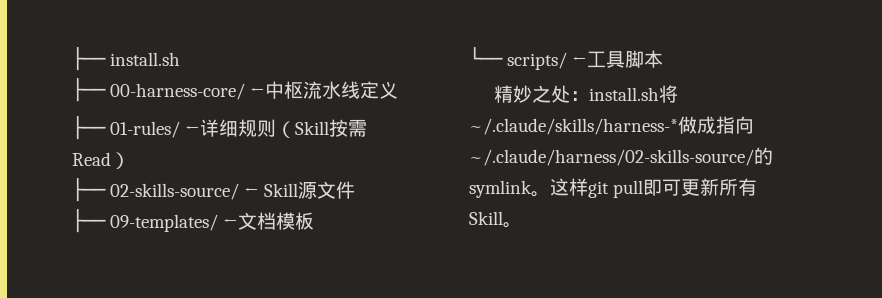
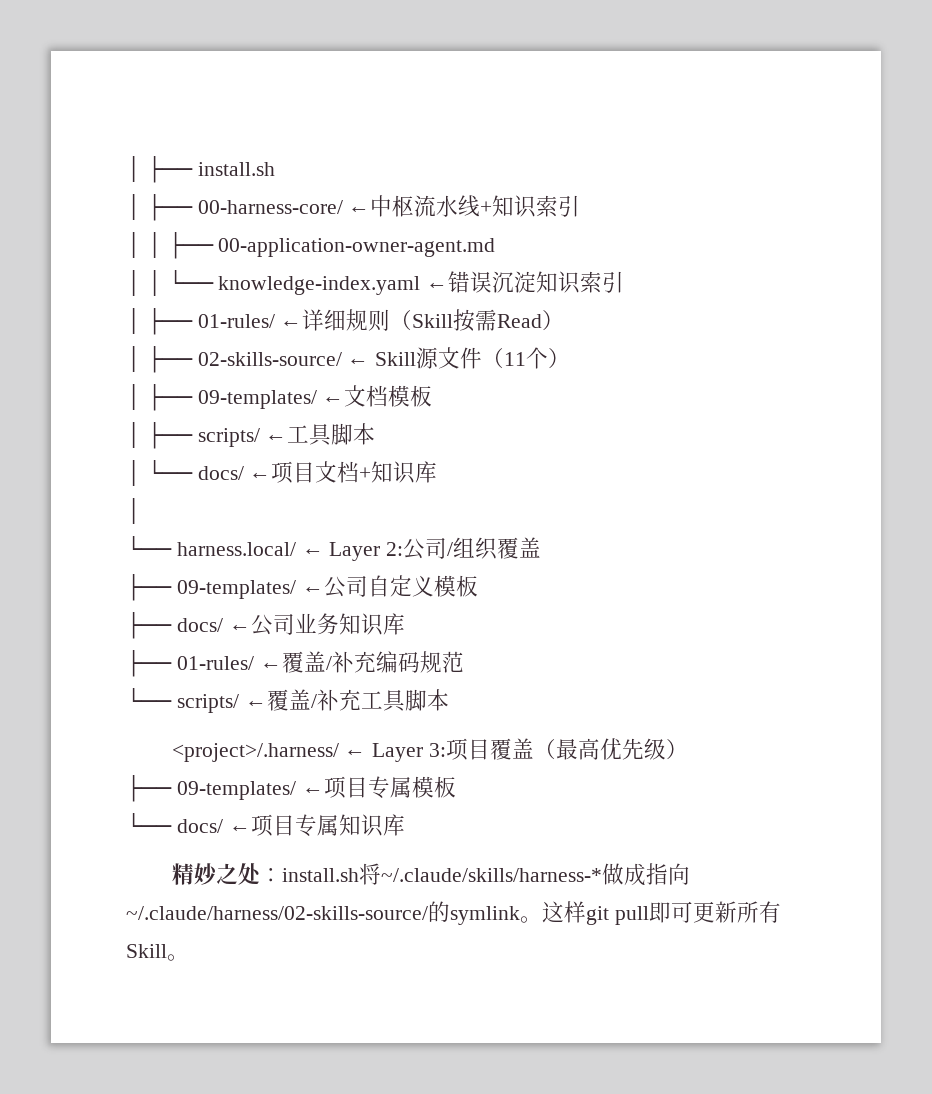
(72, 59) none -> [126,156,141,182] │
(181, 59) none -> [126,194,141,220] │
[360,81,399,99] 定义 // -> [480,195,581,218] [126,232,496,259] [126,270,625,296] [126,308,141,334] +知识索引 // │ │ ├── 00-application-owner-agent.md // │ │ └── knowledge-index.yaml ←错误沉淀知识索引 // │
(130, 160) none -> [126,346,141,372] │
(356, 190) // -> [482,347,571,369] [126,384,141,410] （11个） // │
[469,47,503,66] └── -> [126,422,193,449] │ ├──
(664, 59) none -> [126,460,438,486] [126,498,141,524] [126,536,542,561] [126,574,478,601] [126,612,405,639] [126,650,464,677] [126,688,449,713] [171,738,688,762] [126,775,456,802] [126,813,405,837] // │ └── docs/ ←项目文档+知识库 // │ // └── harness.local/ ← Layer 2:公司/组织覆盖 // ├── 09-templates/ ←公司自定义模板 // ├── docs/ ←公司业务知识库 // ├── 01-rules/ ←覆盖/补充编码规范 // └── scripts/ ←覆盖/补充工具脚本 // <project>/.harness/ ← Layer 3:项目覆盖（最高优先级） // ├── 09-templates/ ←项目专属模板 // └── docs/ ←项目专属知识库

